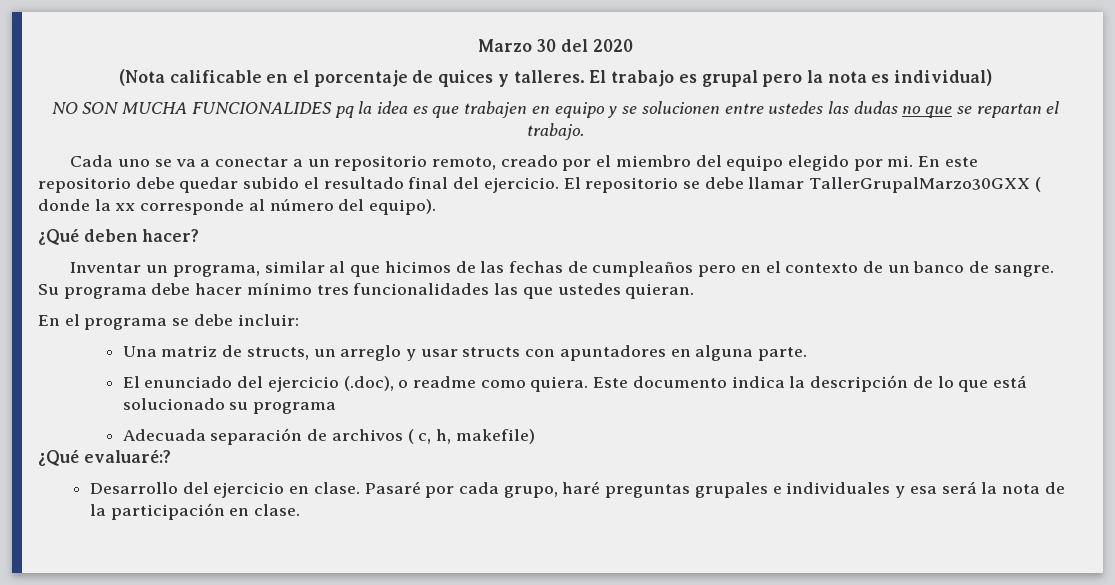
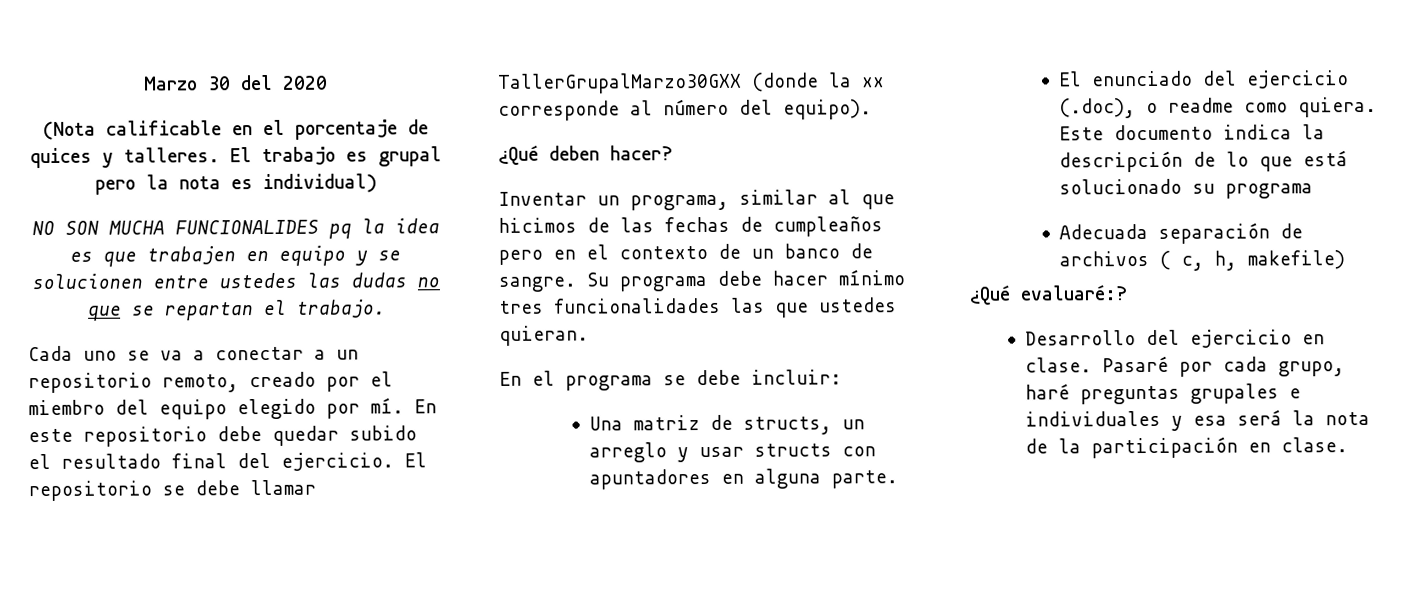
[887,155,914,167] mi. -> [370,397,404,414] mí.
[1034,177,1041,192] [38,199,90,211] ( donde -> [751,72,819,92] (donde

